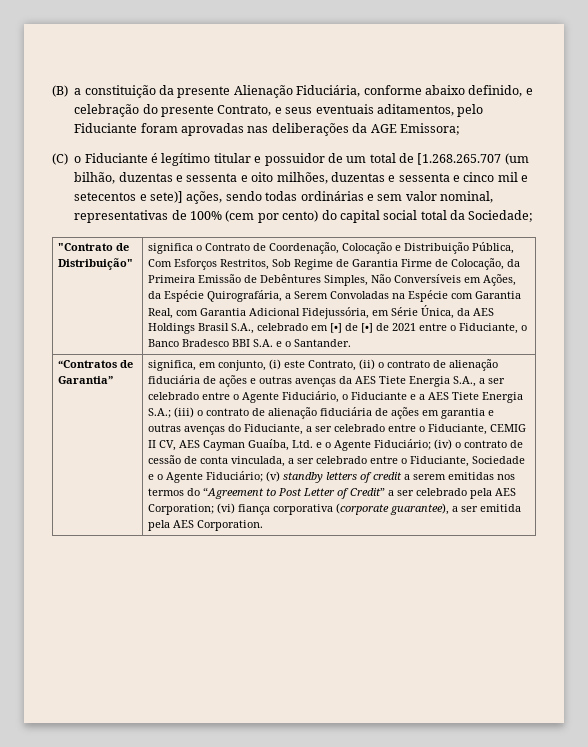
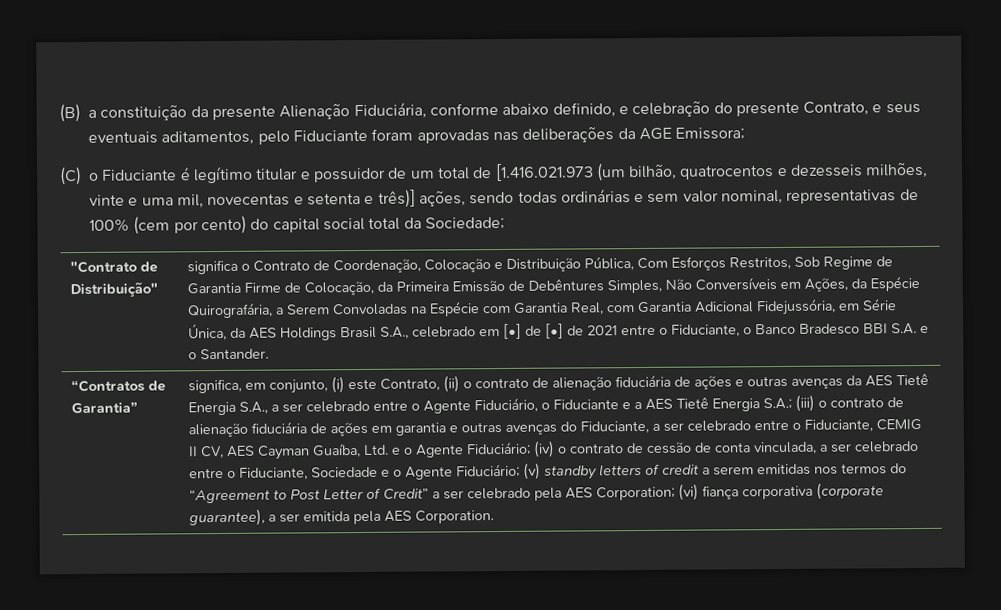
[417,153,502,165] [1.268.265.707 -> [494,163,594,182] [1.416.021.973
[118,172,529,184] [74,191,183,203] duzentas e sessenta e oito milhões, duzentas e sessenta e cinco mil e setecentos e sete)] -> [680,161,929,180] [89,189,416,209] quatrocentos e dezesseis milhões, vinte e uma mil, novecentas e setenta e três)]
[379,376,407,384] Tiete -> [896,373,930,386] Tietê
[452,392,480,400] Tiete -> [676,397,710,409] Tietê

